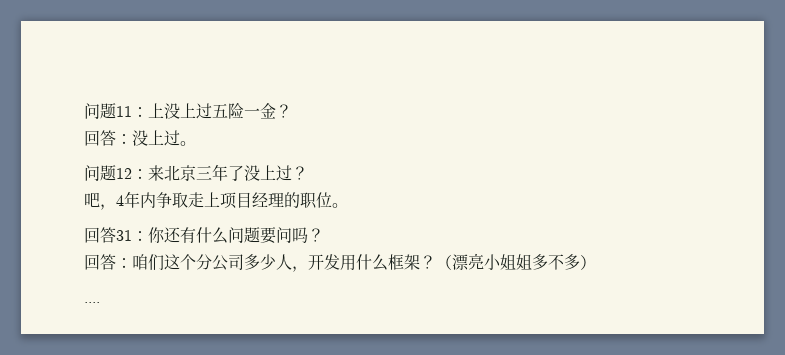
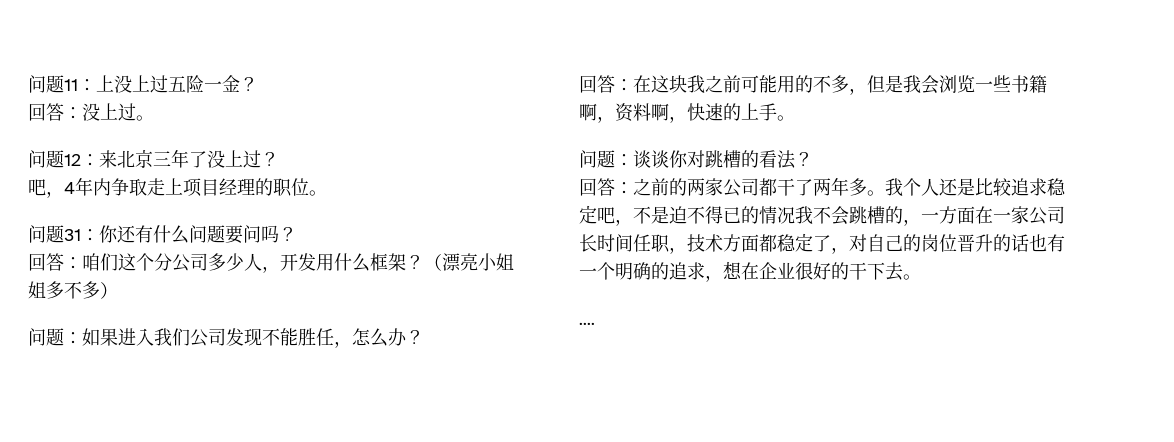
[84,227,116,243] 回答 -> [28,225,64,243] 问题
(596, 262) none -> [28,328,424,348] [579,75,1047,95] [579,103,795,123] [579,150,813,169] [579,177,1066,197] [579,205,1065,226] [579,233,1065,254] [579,261,921,282] // 问题：如果进入我们公司发现不能胜任，怎么办？ // 回答：在这块我之前可能用的不多，但是我会浏览一些书籍啊，资料啊，快速的上手。 // 问题：谈谈你对跳槽的看法？ // 回答：之前的两家公司都干了两年多。我个人还是比较追求稳定吧，不是迫不得已的情况我不会跳槽的，一方面在一家公司长时间任职，技术方面都稳定了，对自己的岗位晋升的话也有一个明确的追求，想在企业很好的干下去。

